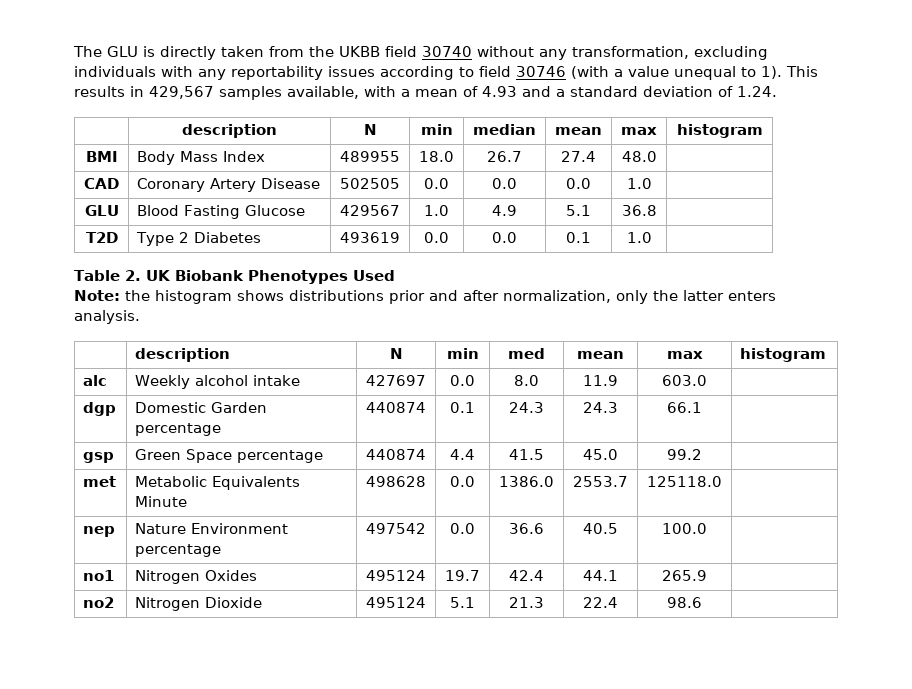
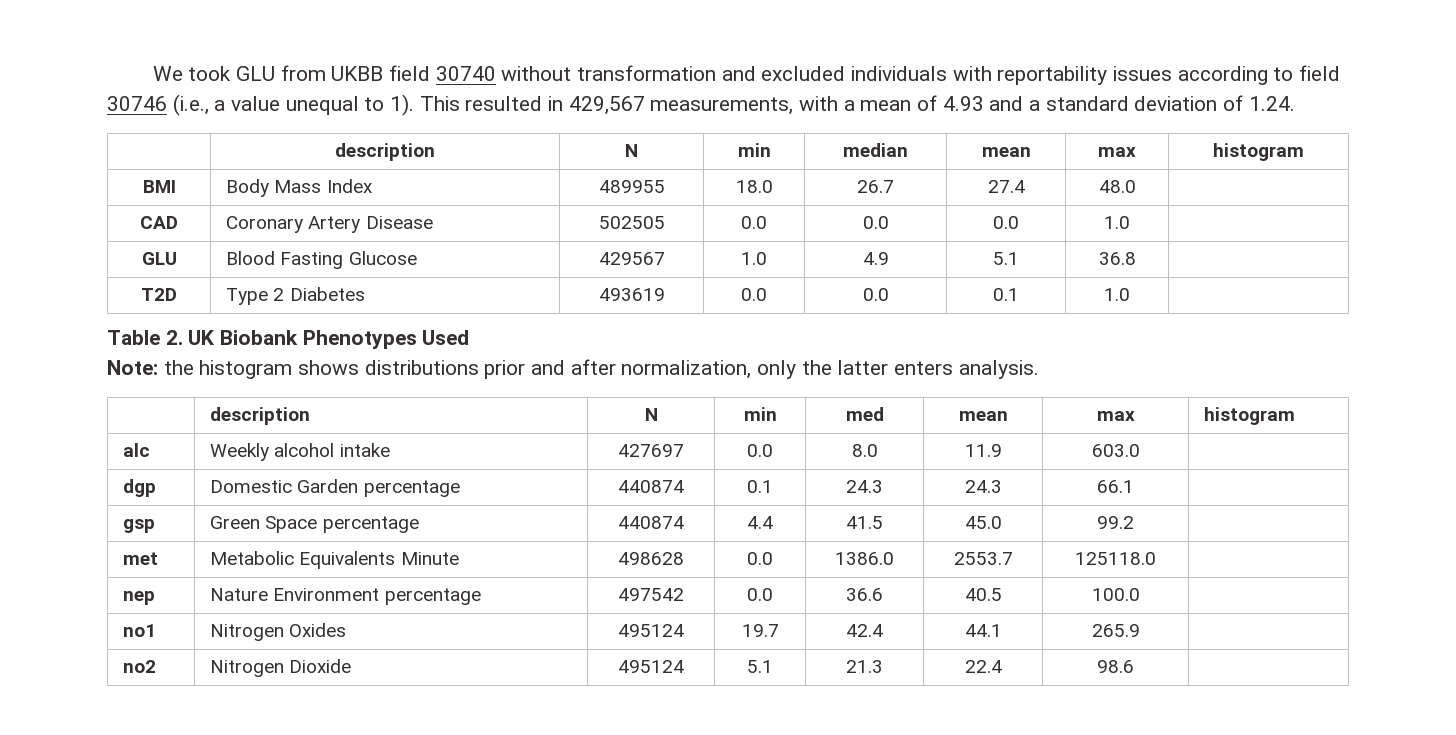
[73,46,334,60] The GLU is directly taken from the -> [152,65,326,81] We took GLU from
[539,46,768,60] any transformation, excluding -> [576,65,846,81] transformation and excluded
[198,69,226,80] any -> (992, 73) none
[571,66,609,79] (with -> [172,94,209,116] (i.e.,
[74,86,125,97] results -> [465,96,543,111] resulted
[219,86,359,100] samples available, -> [650,97,794,115] measurements,

